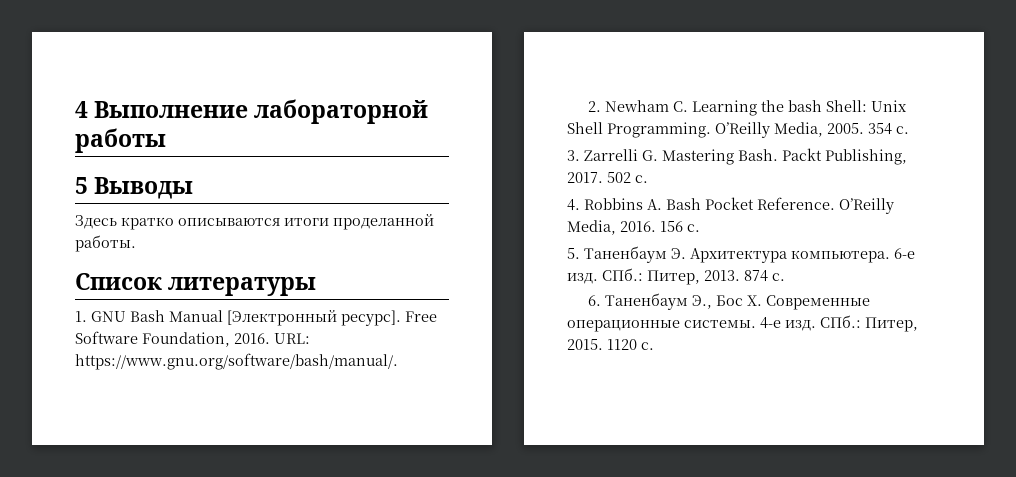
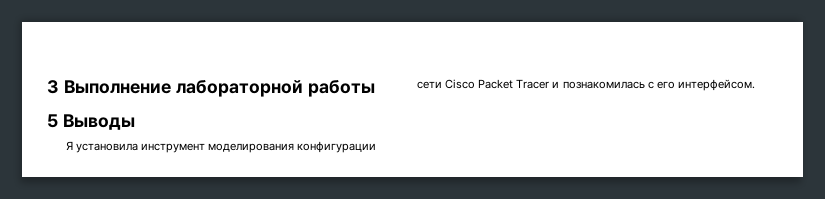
[75,101,88,118] 4 -> [47,80,59,94] 3
[75,214,434,230] [75,235,136,252] [75,273,317,296] [75,310,437,326] [75,331,310,347] [75,353,398,370] [588,100,908,116] [567,122,909,138] [567,148,907,165] [567,172,648,183] [567,197,894,214] [567,220,700,235] [567,246,915,263] [567,268,785,285] [588,293,871,310] [567,315,918,332] [567,339,654,350] Здесь кратко описываются итоги проделанной работы. // Список литературы // 1. GNU Bash Manual [Электронный ресурс]. Free Software Foundation, 2016. URL: https://www.gnu.org/software/bash/manual/. // 2. Newham C. Learning the bash Shell: Unix Shell Programming. O’Reilly Media, 2005. 354 с. // 3. Zarrelli G. Mastering Bash. Packt Publishing, 2017. 502 с. // 4. Robbins A. Bash Pocket Reference. O’Reilly Media, 2016. 156 с. // 5. Таненбаум Э. Архитектура компьютера. 6-е изд. СПб.: Питер, 2013. 874 с. // 6. Таненбаум Э., Бос Х. Современные операционные системы. 4-е изд. СПб.: Питер, 2015. 1120 с. -> [65,141,377,153] [417,79,755,91] Я установила инструмент моделирования конфигурации сети Cisco Packet Tracer и познакомилась с его интерфейсом.

